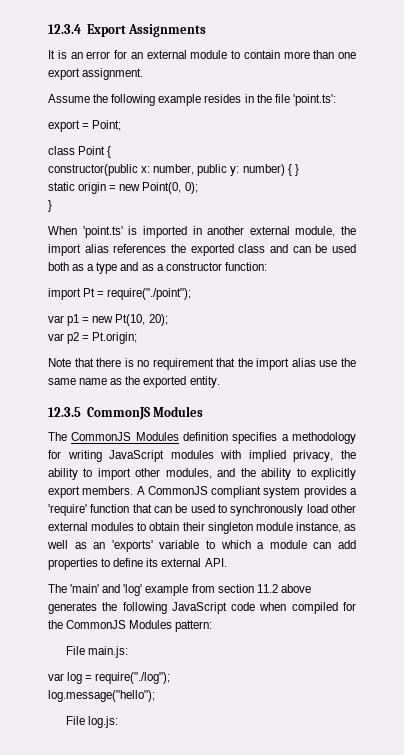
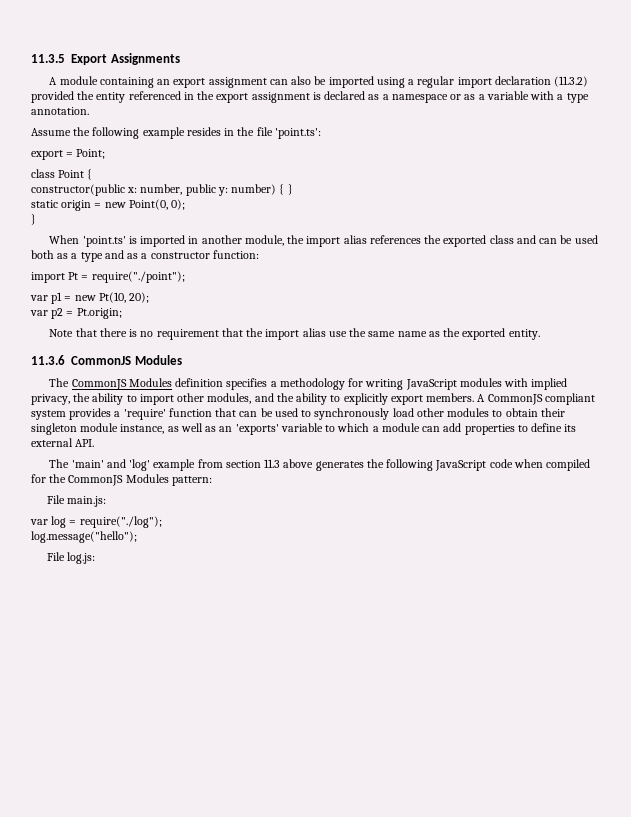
[48,24,81,34] 12.3.4 -> [31,54,65,63] 11.3.5
[48,50,356,59] [48,68,144,80] It is an error for an external module to contain more than one export assignment. -> [49,76,589,88] [31,91,589,103] [31,107,89,115] A module containing an export assignment can also be imported using a regular import declaration (11.3.2) provided the entity referenced in the export assignment is declared as a namespace or as a variable with a type annotation.
[249,226,290,235] external -> (242, 239) none
[48,407,81,417] 12.3.5 -> [31,355,65,365] 11.3.6
[48,522,88,531] external -> (444, 412) none
[256,584,278,593] 11.2 -> [264,459,281,468] 11.3

